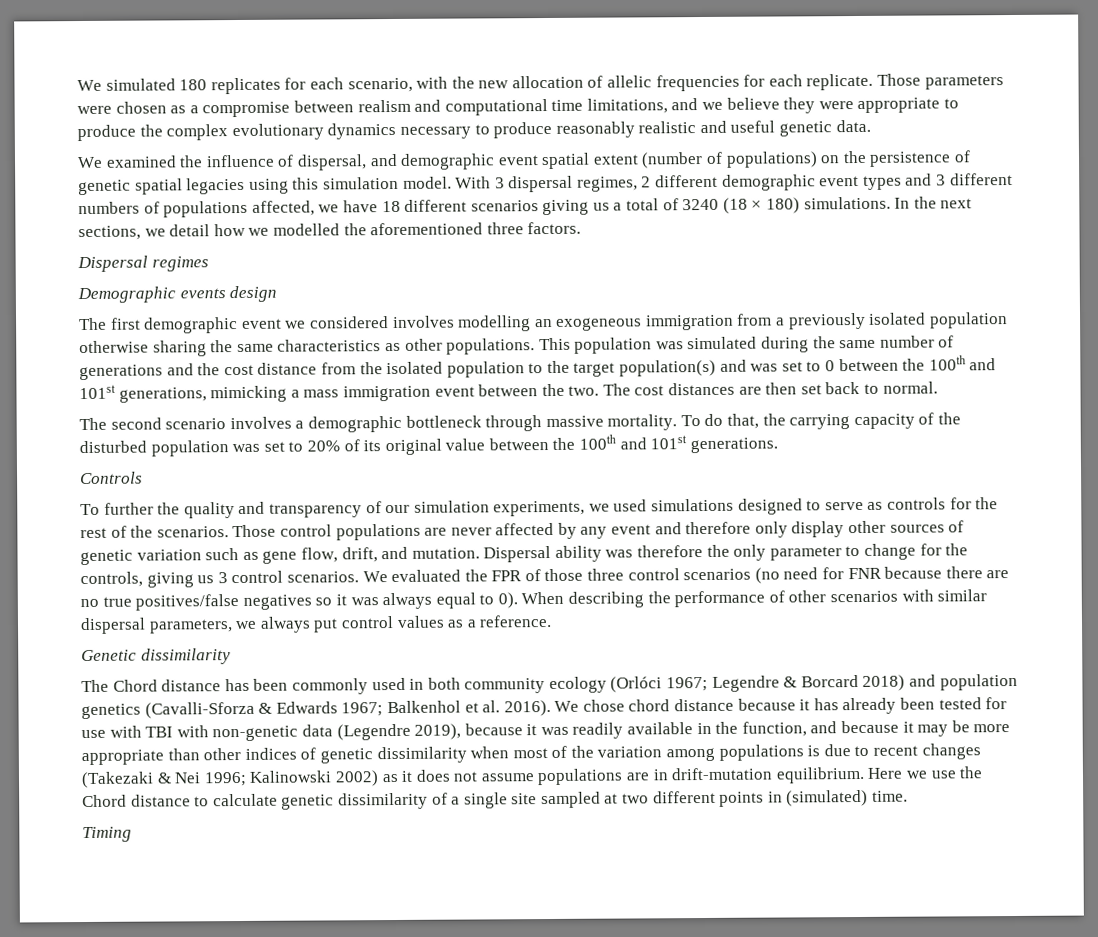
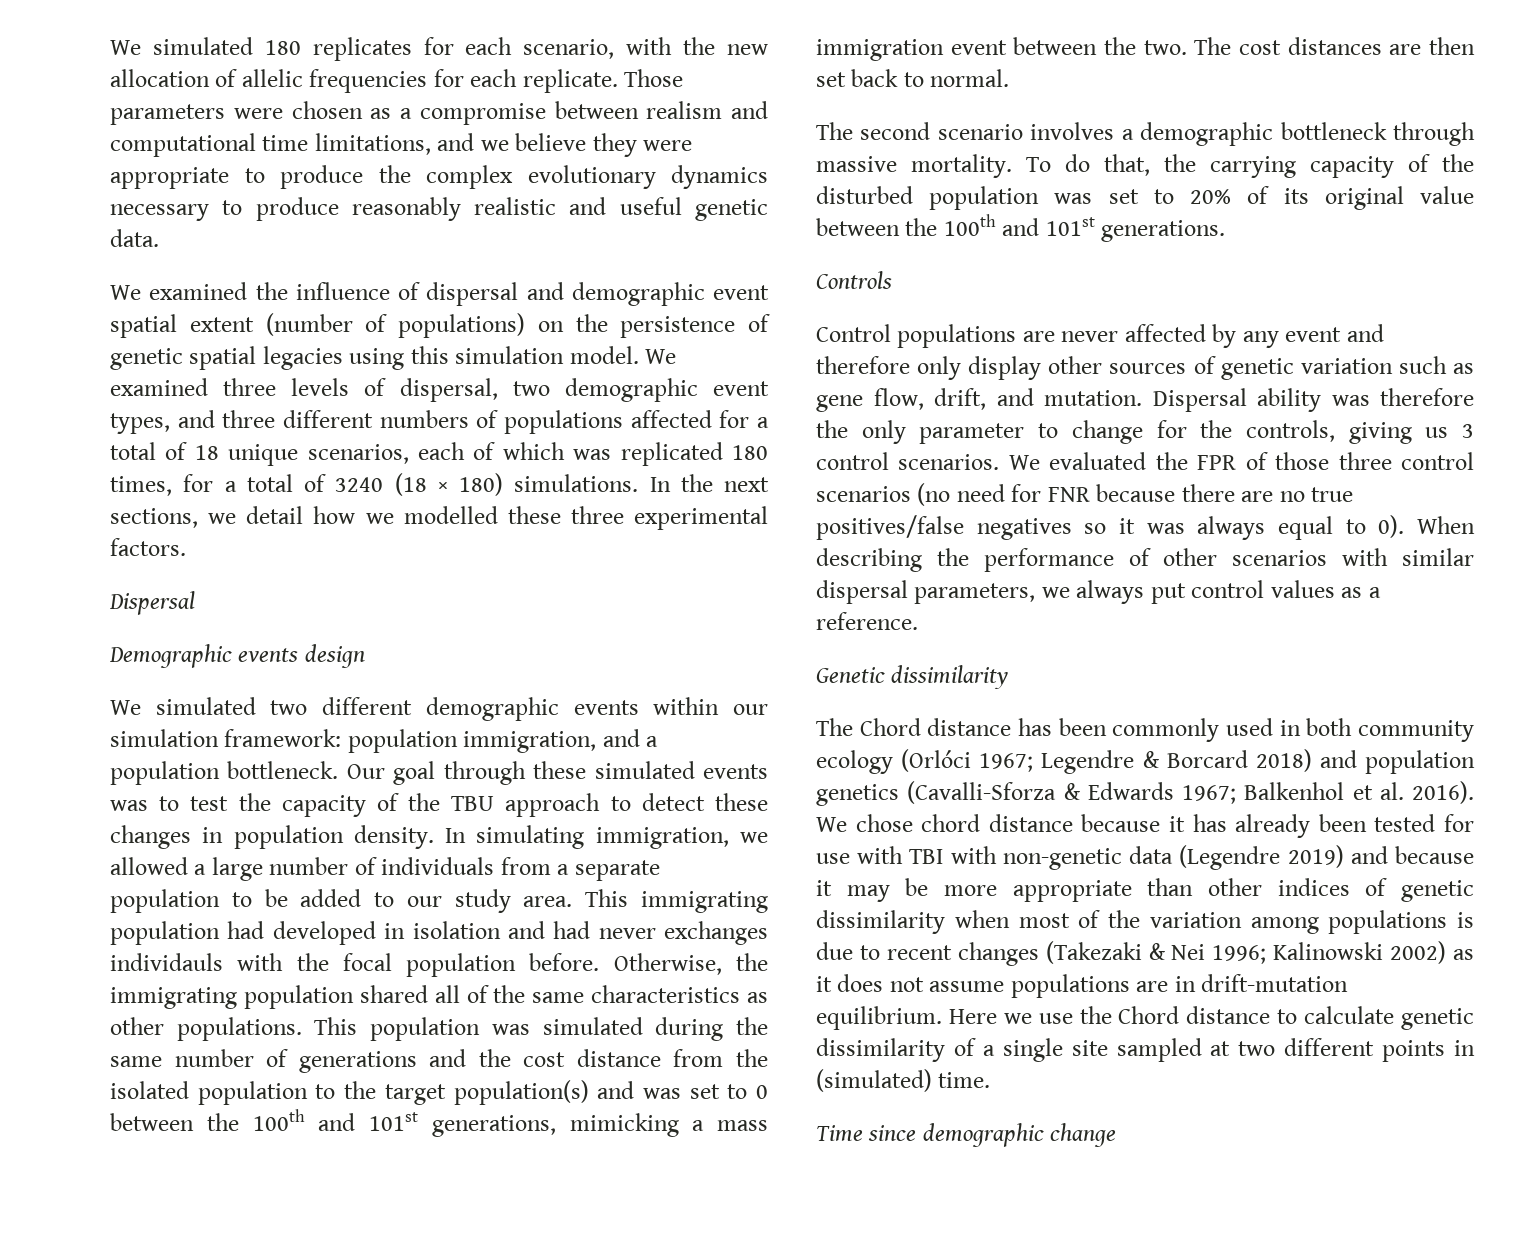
[296,154,367,171] dispersal, -> [426,282,519,306] dispersal
[455,173,1013,193] [78,199,610,218] With 3 dispersal regimes, 2 different demographic event types and 3 different numbers of populations affected, we have 18 different scenarios giving us -> [645,349,677,364] [110,378,769,402] [110,410,769,434] [110,442,768,466] [110,474,214,496] We examined three levels of dispersal, two demographic event types, and three different numbers of populations affected for a total of 18 unique scenarios, each of which was replicated 180 times, for
[343,222,524,236] the aforementioned three -> [507,506,768,530] these three experimental
[151,256,209,272] regimes -> (195, 603) none
[79,312,1008,334] [79,340,207,357] The first demographic event we considered involves modelling an exogeneous immigration from a previously isolated population otherwise sharing -> [110,697,768,721] [110,729,659,753] [110,761,769,785] [110,793,768,817] [110,825,768,849] [110,857,660,881] [110,889,768,913] [110,921,768,945] [110,953,768,977] [110,985,489,1009] We simulated two different demographic events within our simulation framework: population immigration, and a population bottleneck. Our goal through these simulated events was to test the capacity of the TBU approach to detect these changes in population density. In simulating immigration, we allowed a large number of individuals from a separate population to be added to our study area. This immigrating population had developed in isolation and had never exchanges individauls with the focal population before. Otherwise, the immigrating population shared all of
[80,497,999,519] [80,524,332,539] To further the quality and transparency of our simulation experiments, we used simulations designed to serve as controls for the rest of the scenarios. Those control -> [816,324,891,342] Control
[414,721,807,740] 2019), because it was readily available in the function, -> [1287,845,1344,868] 2019)
[82,826,132,843] Timing -> [816,1123,1117,1147] Time since demographic change

